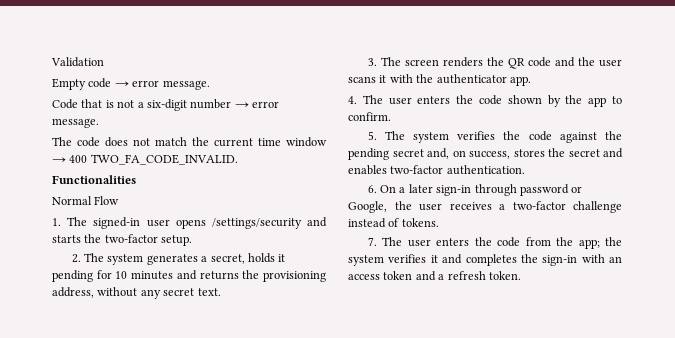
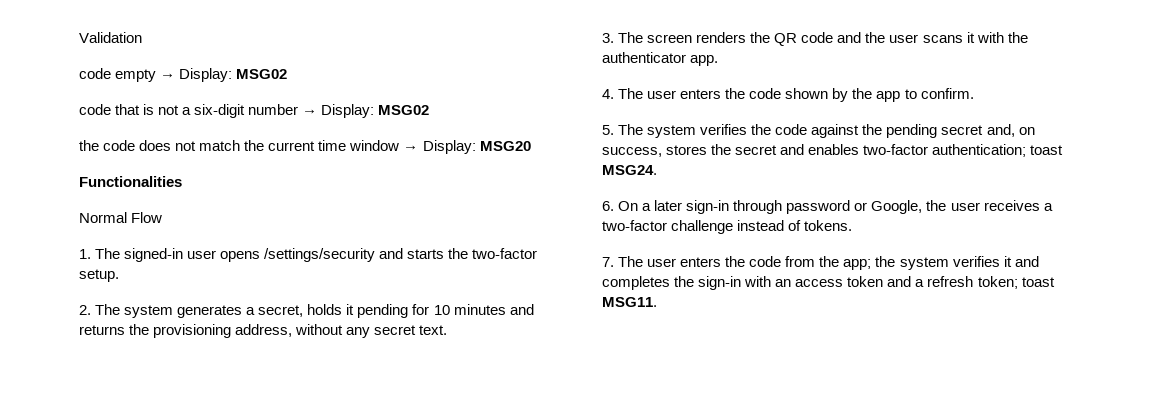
[52,78,210,90] [52,99,78,109] Empty code → error message. // Code -> [79,68,288,82] [79,104,111,115] code empty → Display: MSG02 // code
[252,101,279,108] [52,118,99,128] [52,137,72,146] error message. // The -> [321,104,430,118] [79,140,99,151] Display: MSG02 // the
[69,154,238,165] 400 TWO_FA_CODE_INVALID. -> [422,140,531,154] Display: MSG20
[446,165,525,175] authentication. -> [932,144,1064,157] [602,165,657,175] authentication; toast MSG24.
[488,271,521,280] token. -> [977,276,1055,289] [602,297,657,307] token; toast MSG11.

